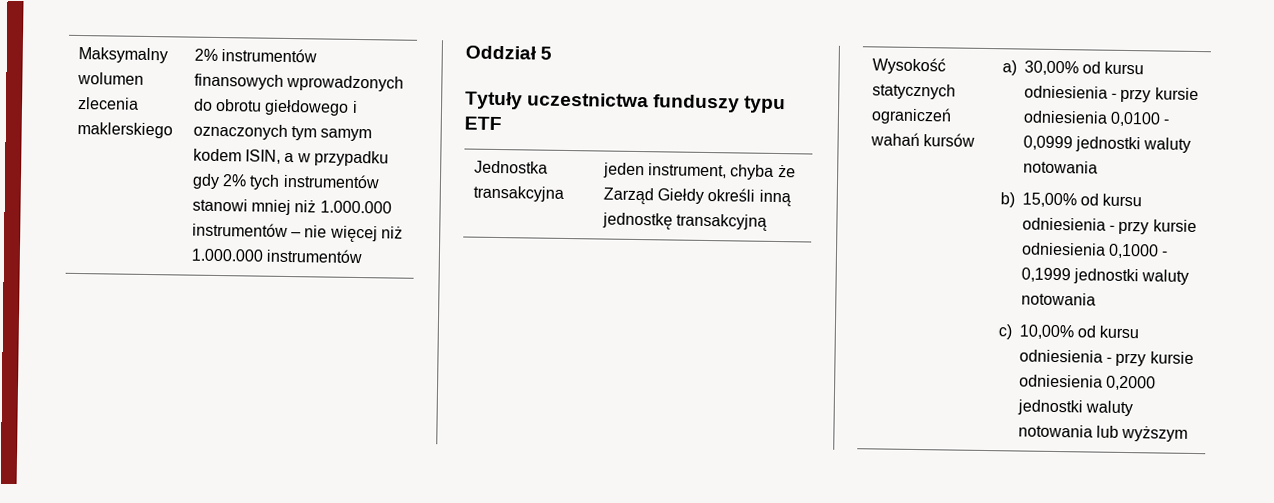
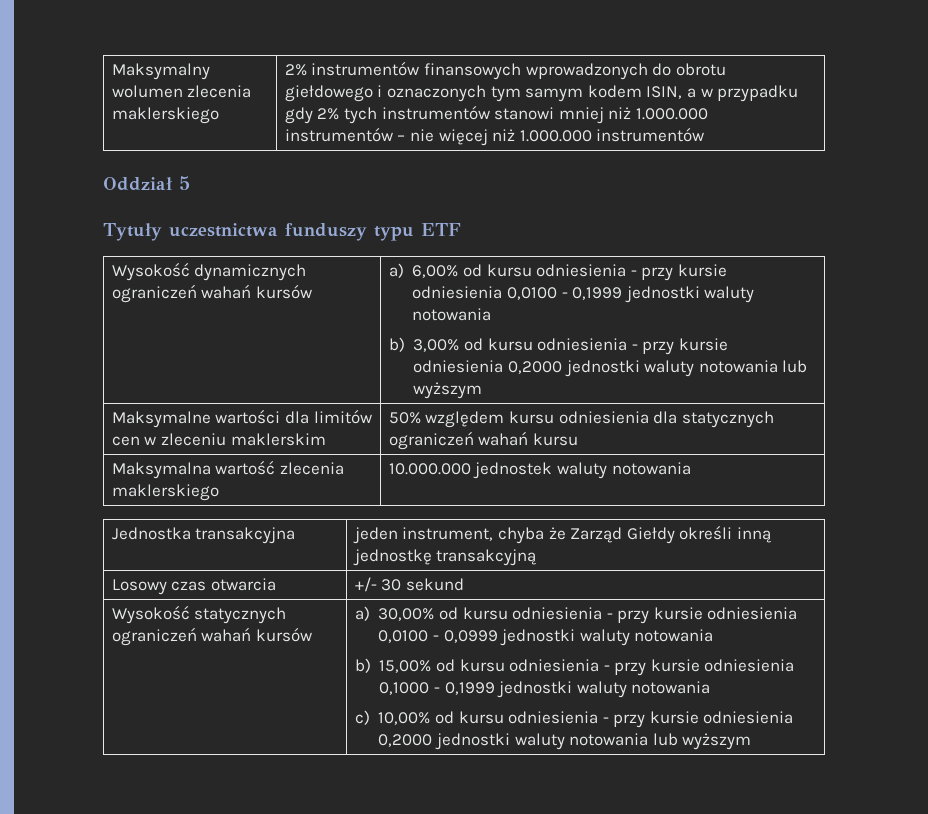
(502, 123) none -> [111,262,307,281] [111,284,313,303] [388,263,727,281] [412,286,755,303] [412,308,492,321] [388,337,728,355] [413,360,808,377] [413,382,483,399] [111,409,372,428] [111,433,326,446] [388,411,774,428] [388,431,579,450] [111,460,345,479] [111,484,219,501] [388,462,691,479] // Wysokość dynamicznych ograniczeń wahań kursów | a) 6,00% od kursu odniesienia - przy kursie odniesienia 0,0100 - 0,1999 jednostki waluty notowania // b) 3,00% od kursu odniesienia - przy kursie odniesienia 0,2000 jednostki waluty notowania lub wyższym // Maksymalne wartości dla limitów cen w zleceniu maklerskim | 50% względem kursu odniesienia dla statycznych ograniczeń wahań kursu // Maksymalna wartość zlecenia maklerskiego | 10.000.000 jednostek waluty notowania
(768, 222) none -> [111,578,277,595] [354,577,465,592] // Losowy czas otwarcia | +/- 30 sekund

